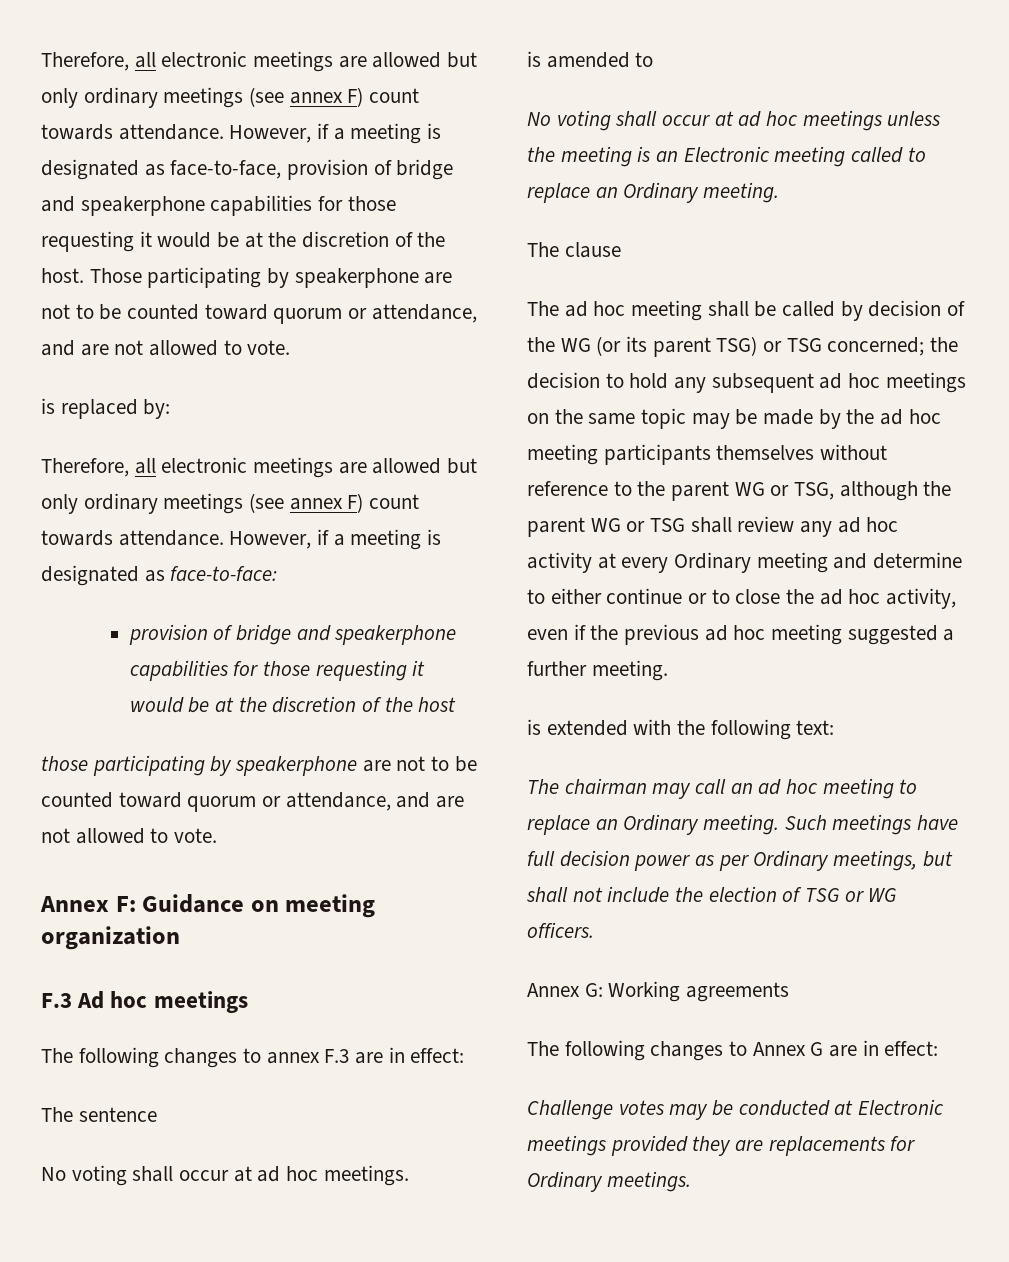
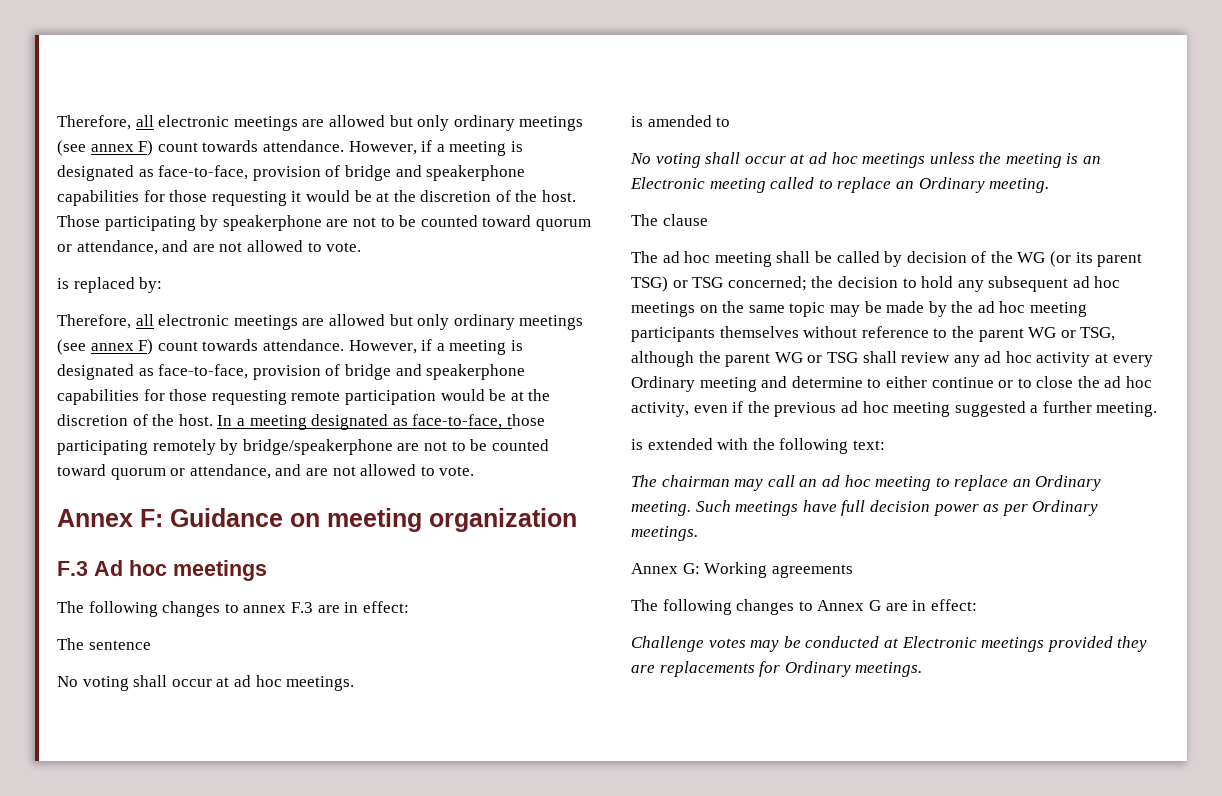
[170,566,278,581] [128,624,457,645] [129,660,426,681] [129,696,457,713] [41,755,358,776] face-to-face: // provision of bridge and speakerphone capabilities for those requesting it would be at the discretion of the host // those participating by speakerphone -> [158,364,526,380] [57,389,551,405] [57,414,545,430] [57,439,393,455] face-to-face, provision of bridge and speakerphone capabilities for those requesting remote participation would be at the discretion of the host. In a meeting designated as face-to-face, those participating remotely by bridge/speakerphone
[833,850,953,871] [526,886,897,903] [527,922,594,938] meetings, but shall not include the election of TSG or WG officers. -> [631,526,698,541] meetings.

